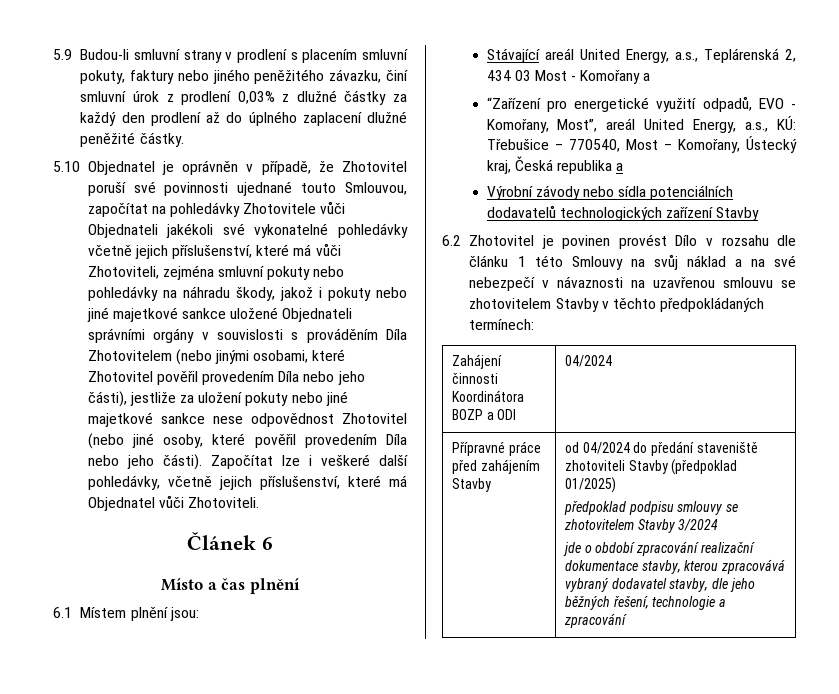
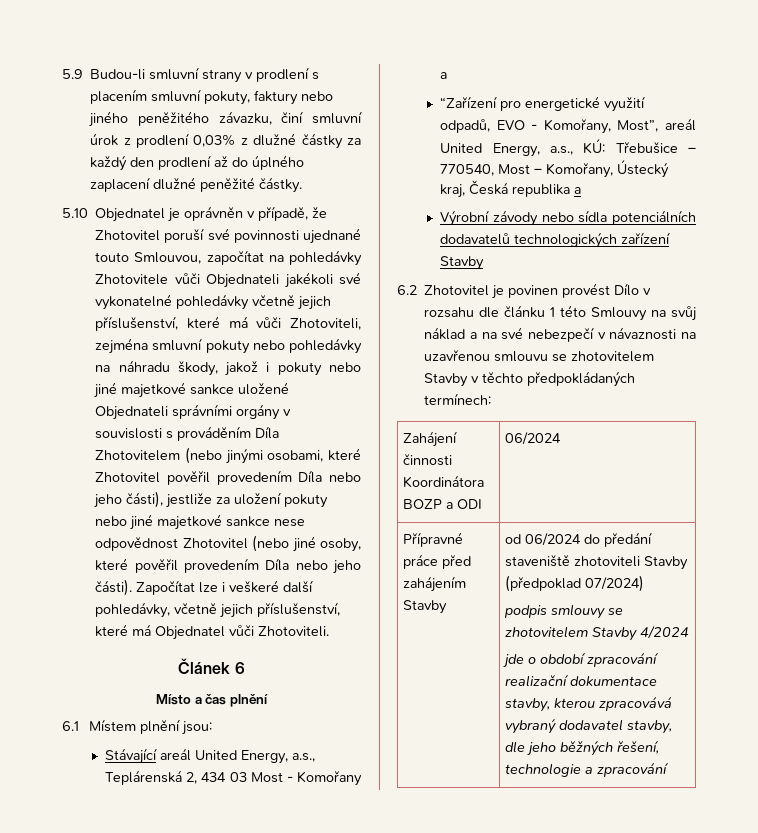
[564,355,612,367] 04/2024 -> [505,432,562,445] 06/2024
[582,442,630,454] 04/2024 -> [525,533,582,546] 06/2024
[564,477,616,493] [563,500,674,515] 01/2025) // předpoklad podpisu -> [585,575,645,592] [504,605,548,618] 07/2024) // podpis
[678,519,719,531] 3/2024 -> [640,626,690,639] 4/2024

